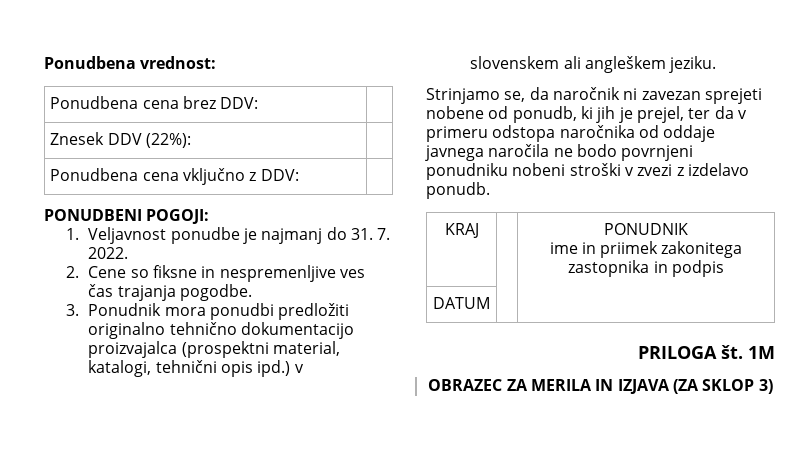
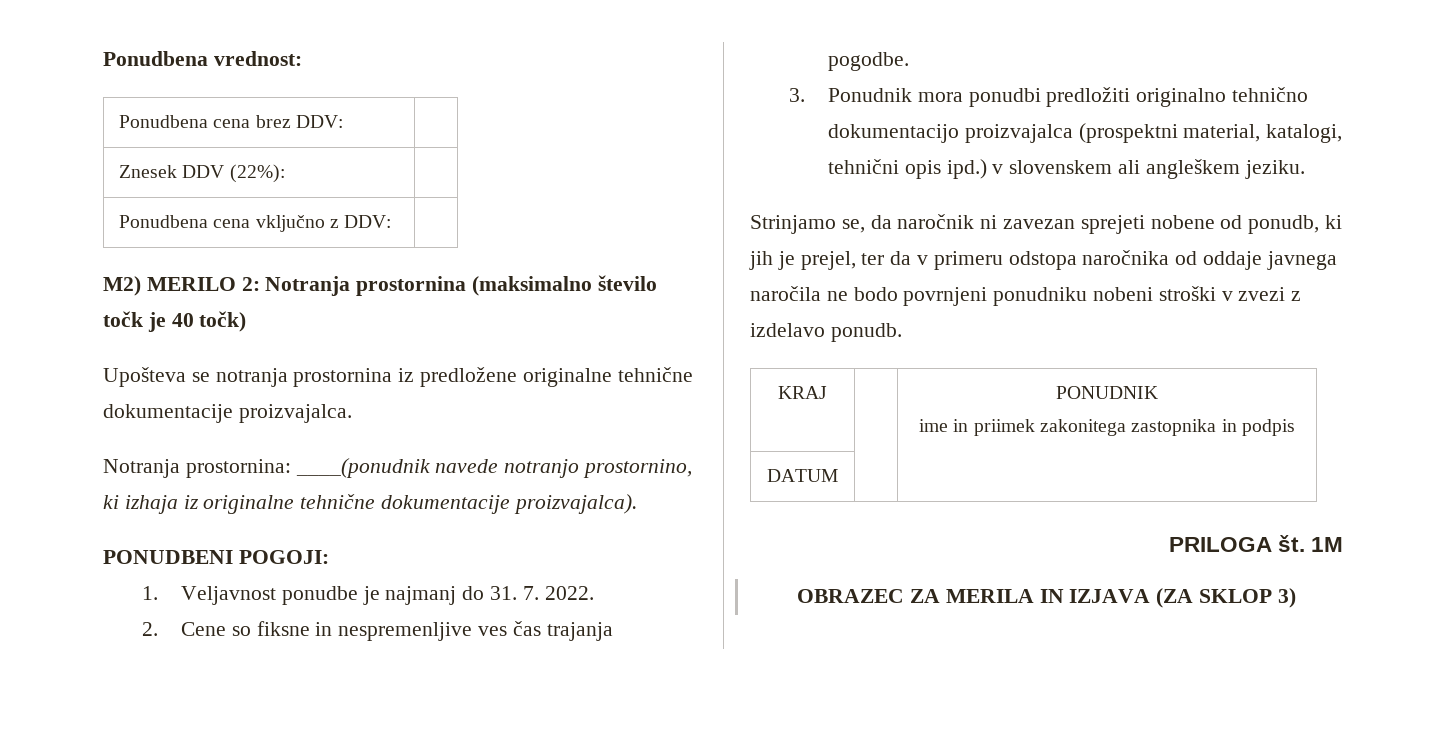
(299, 175) none -> [103,275,657,296] [103,311,247,332] [103,367,693,387] [103,404,352,423] [103,458,693,478] [103,494,637,514] // M2) MERILO 2: Notranja prostornina (maksimalno število točk je 40 točk) // Upošteva se notranja prostornina iz predložene originalne tehnične dokumentacije proizvajalca. // Notranja prostornina: ____(ponudnik navede notranjo prostornino, ki izhaja iz originalne tehnične dokumentacije proizvajalca).

